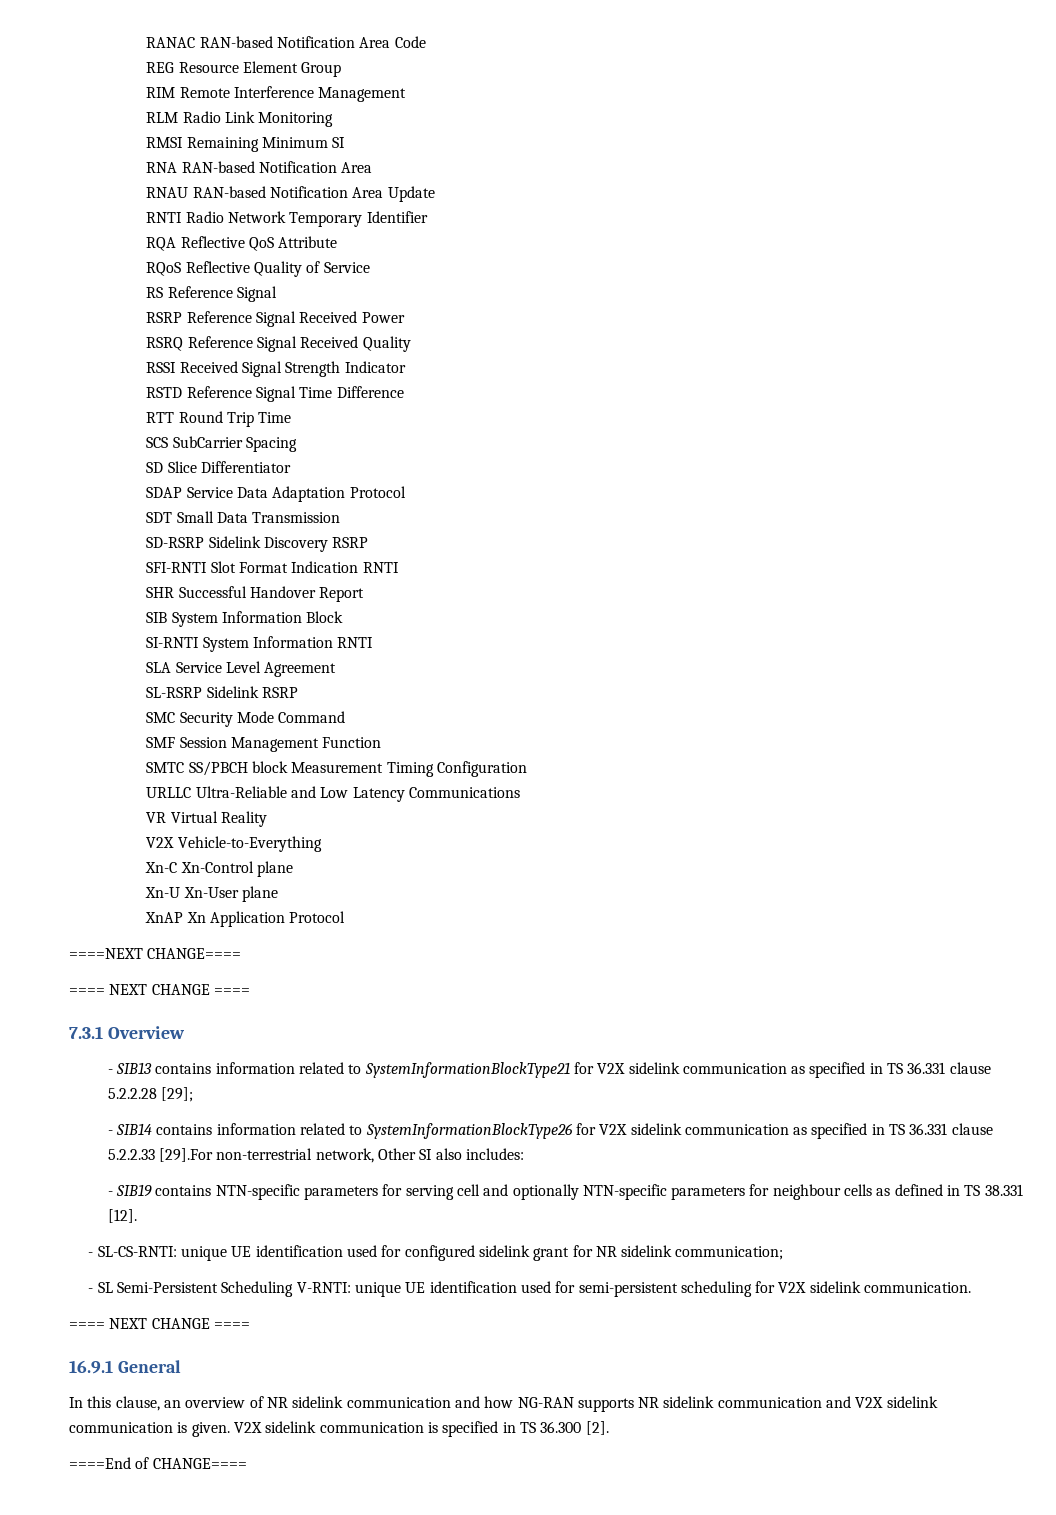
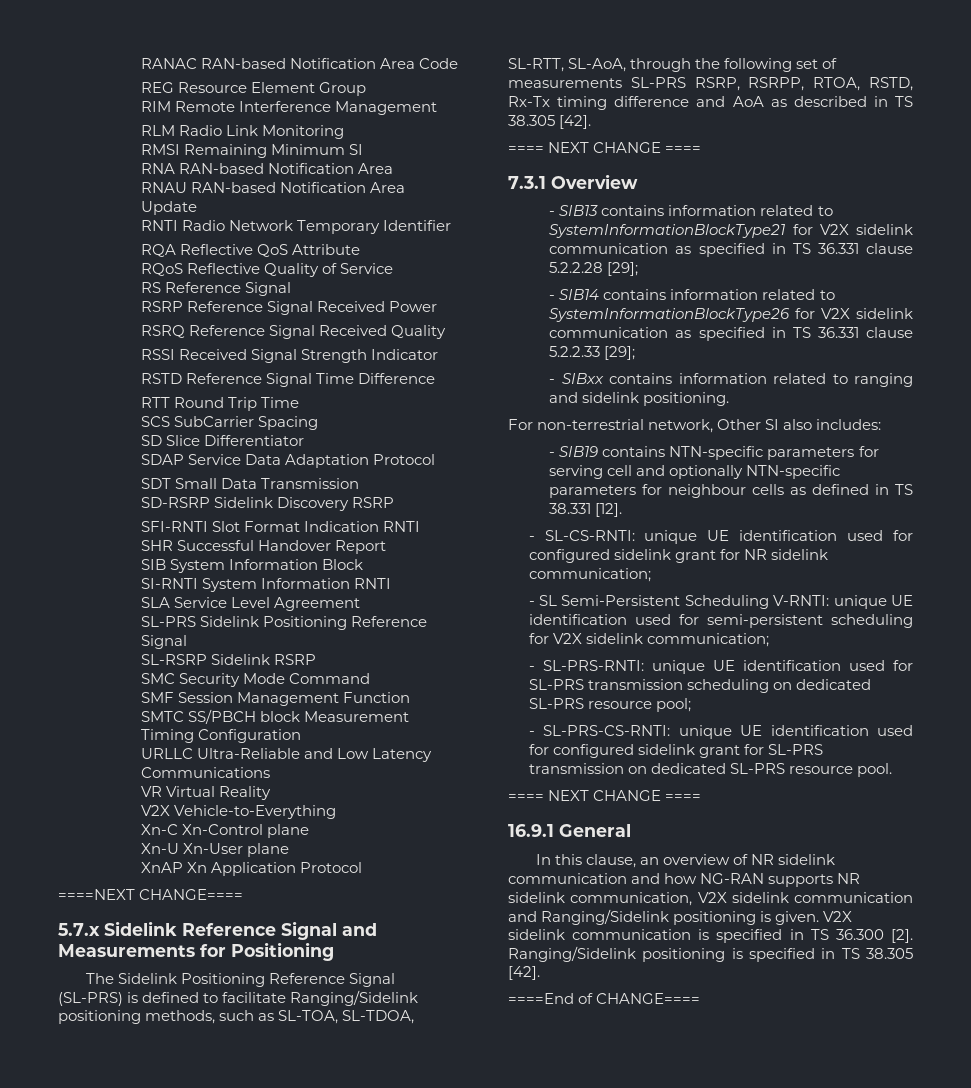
(337, 669) none -> [140,616,427,630] [140,635,187,649] // SL-PRS Sidelink Positioning Reference Signal
(242, 953) none -> [58,921,377,940] [58,942,334,961] [85,973,395,987] [58,990,419,1006] [58,1010,415,1024] [508,58,838,72] [508,77,913,91] [508,96,913,110] [508,115,592,129] // 5.7.x Sidelink Reference Signal and Measurements for Positioning // The Sidelink Positioning Reference Signal (SL-PRS) is defined to facilitate Ranging/Sidelink positioning methods, such as SL-TOA, SL-TDOA, SL-RTT, SL-AoA, through the following set of measurements SL-PRS RSRP, RSRPP, RTOA, RSTD, Rx-Tx timing difference and AoA as described in TS 38.305 [42].
[158,1148,213,1162] [29].For -> [604,346,636,360] [549,373,913,387] [549,392,730,406] [508,419,533,430] [29]; // - SIBxx contains information related to ranging and sidelink positioning. // For
[864,1282,972,1293] communication. -> [646,633,769,647] [528,660,913,674] [528,679,871,693] [528,698,691,712] [528,725,913,739] [528,744,823,758] [528,763,892,777] communication; // - SL-PRS-RNTI: unique UE identification used for SL-PRS transmission scheduling on dedicated SL-PRS resource pool; // - SL-PRS-CS-RNTI: unique UE identification used for configured sidelink grant for SL-PRS transmission on dedicated SL-PRS resource pool.
[717,1396,938,1408] [69,1422,173,1433] communication and V2X sidelink communication -> [570,892,913,906] [508,909,757,925] communication, V2X sidelink communication and Ranging/Sidelink positioning
(609, 1428) none -> [508,946,913,962] [508,966,540,980] Ranging/Sidelink positioning is specified in TS 38.305 [42].

